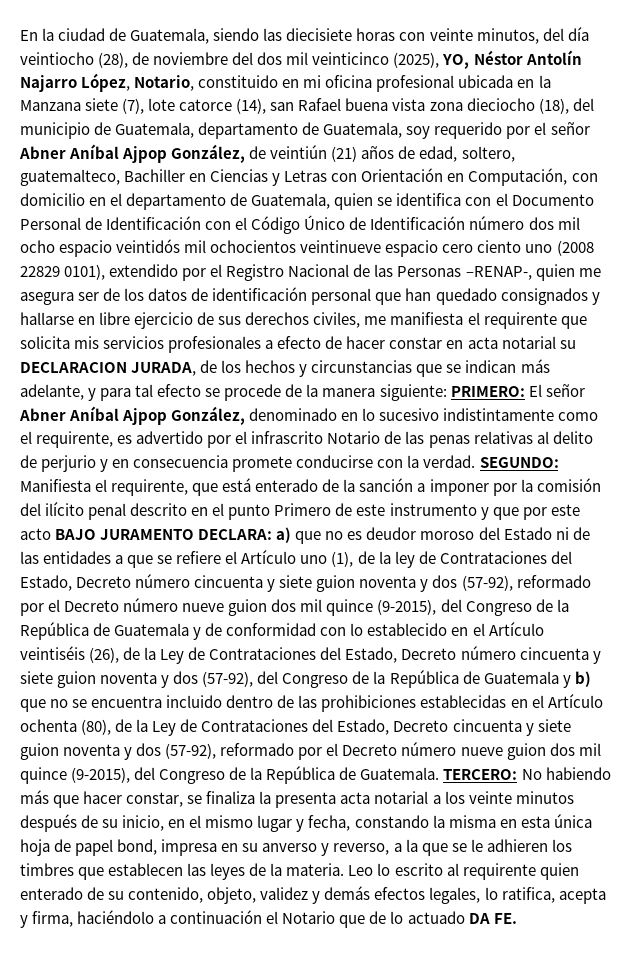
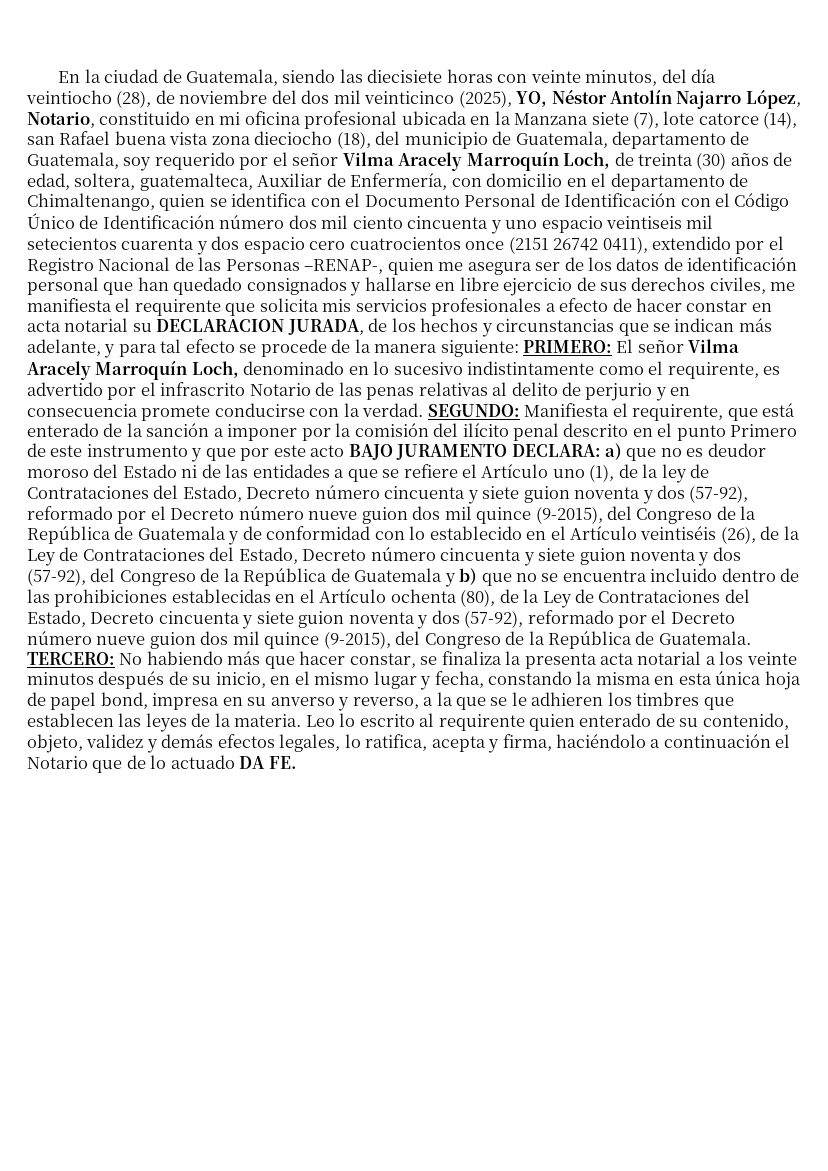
[19,144,515,163] [20,168,568,186] Abner Aníbal Ajpop González, de veintiún (21) años de edad, soltero, guatemalteco, Bachiller en Ciencias y Letras con Orientación en Computación, -> [342,151,793,171] [27,173,448,191] Vilma Aracely Marroquín Loch, de treinta (30) años de edad, soltera, guatemalteca, Auxiliar de Enfermería,
[251,193,331,209] Guatemala, -> [27,193,155,211] Chimaltenango,
[20,239,594,257] [20,264,106,280] ocho espacio veintidós mil ochocientos veintinueve espacio cero ciento uno (2008 22829 0101), -> [352,215,714,234] [27,236,648,255] ciento cincuenta y uno espacio veintiseis mil setecientos cuarenta y dos espacio cero cuatrocientos once (2151 26742 0411),
[19,406,246,425] Abner Aníbal Ajpop González, -> [688,339,740,353] [27,360,239,380] Vilma Aracely Marroquín Loch,

